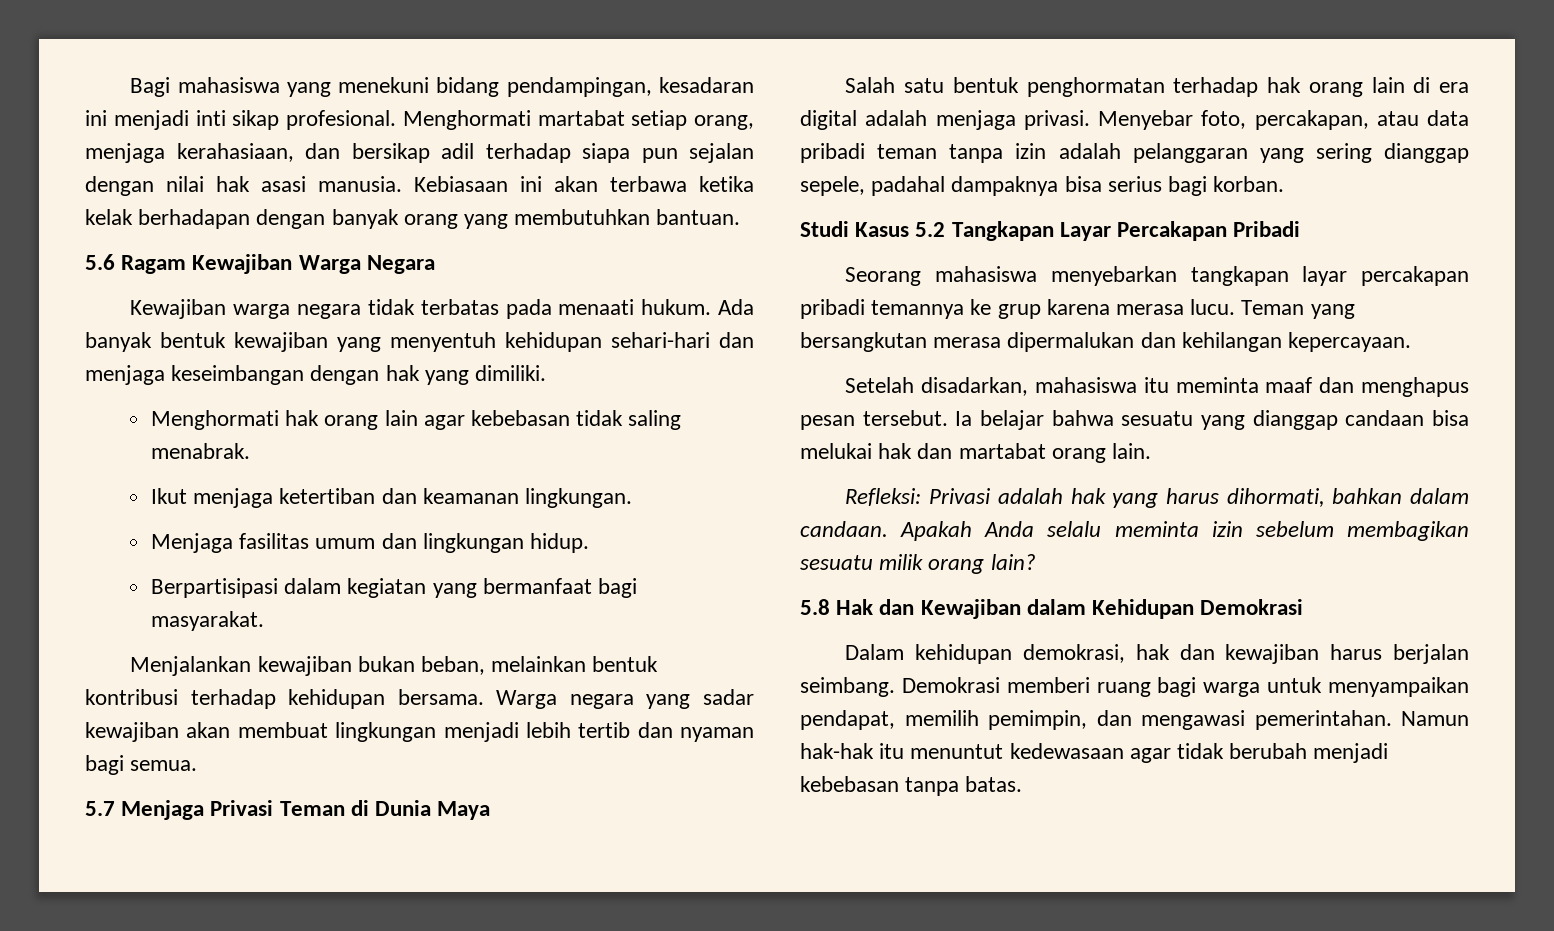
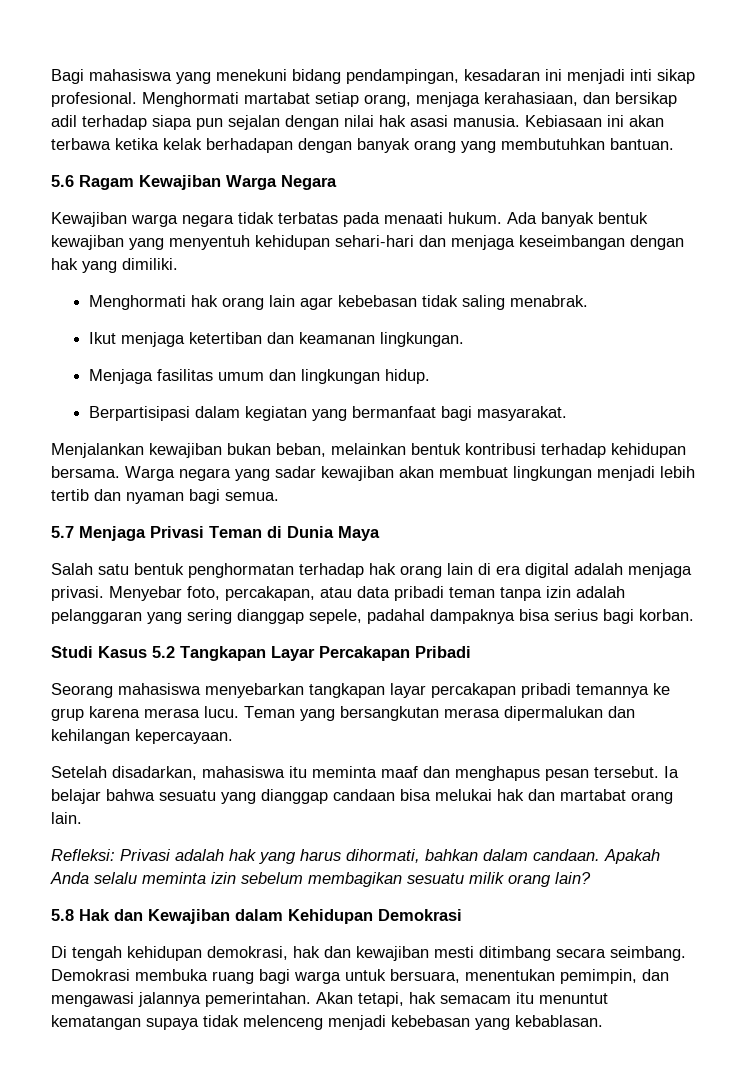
[845,644,905,660] Dalam -> [51,946,122,961] Di tengah
[1330,644,1469,664] harus berjalan -> [434,946,606,961] mesti ditimbang secara
[1006,677,1090,693] memberi -> [135,969,208,981] membuka
[1328,677,1469,697] [800,710,1469,730] [800,743,1389,763] [800,776,1023,796] menyampaikan pendapat, memilih pemimpin, dan mengawasi pemerintahan. Namun hak-hak itu menuntut kedewasaan agar tidak berubah menjadi kebebasan tanpa batas. -> [390,969,669,984] [51,992,608,1007] [51,1015,603,1030] bersuara, menentukan pemimpin, dan mengawasi jalannya pemerintahan. Akan tetapi, hak semacam itu menuntut kematangan supaya tidak melenceng menjadi kebebasan yang kebablasan.

